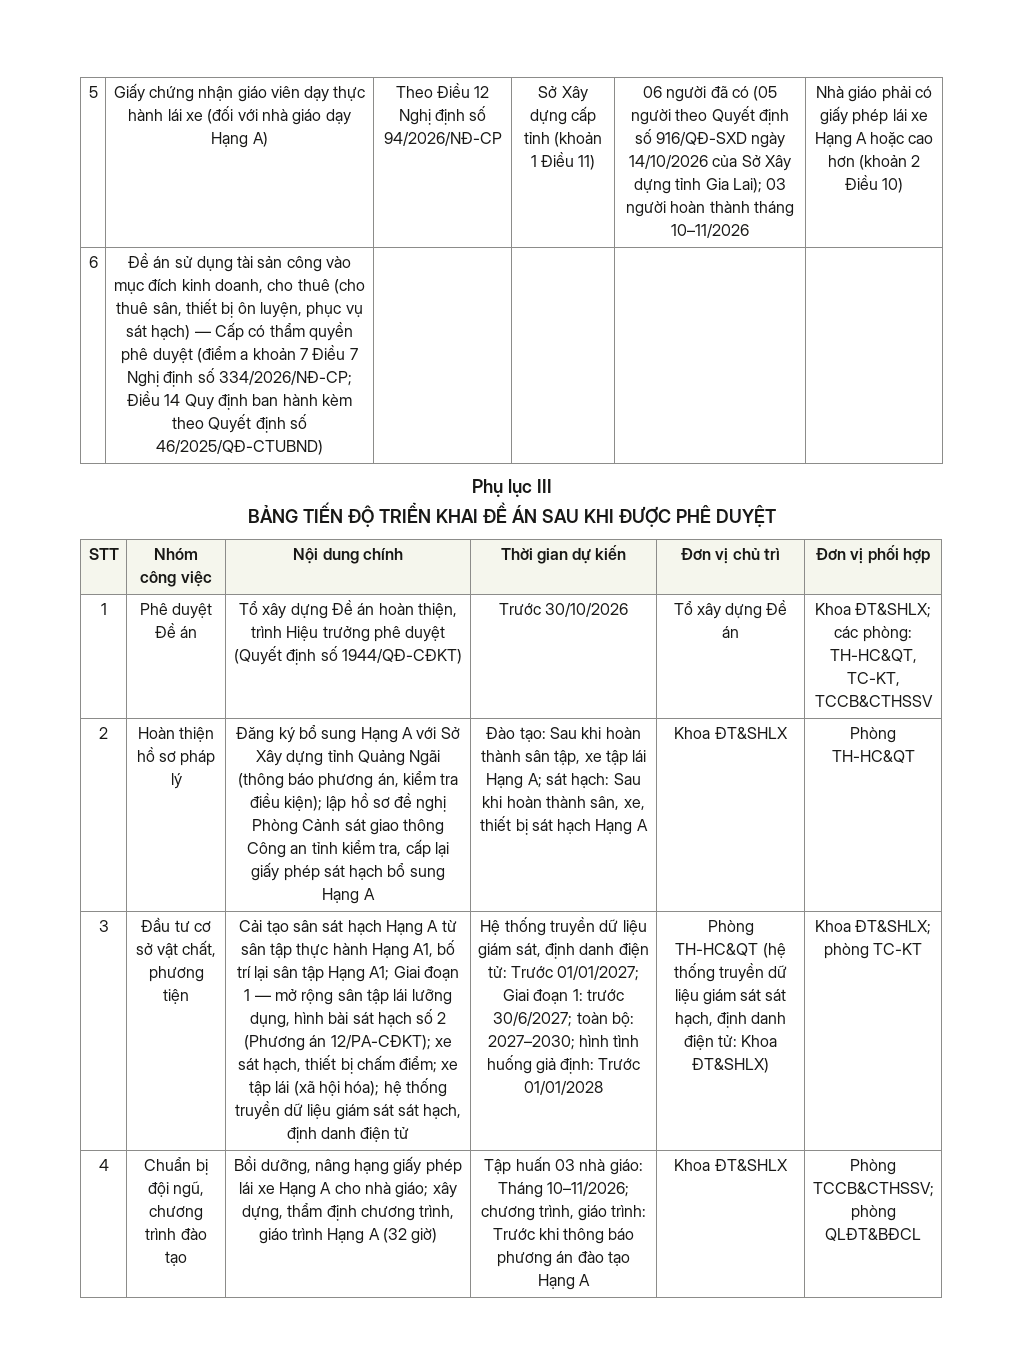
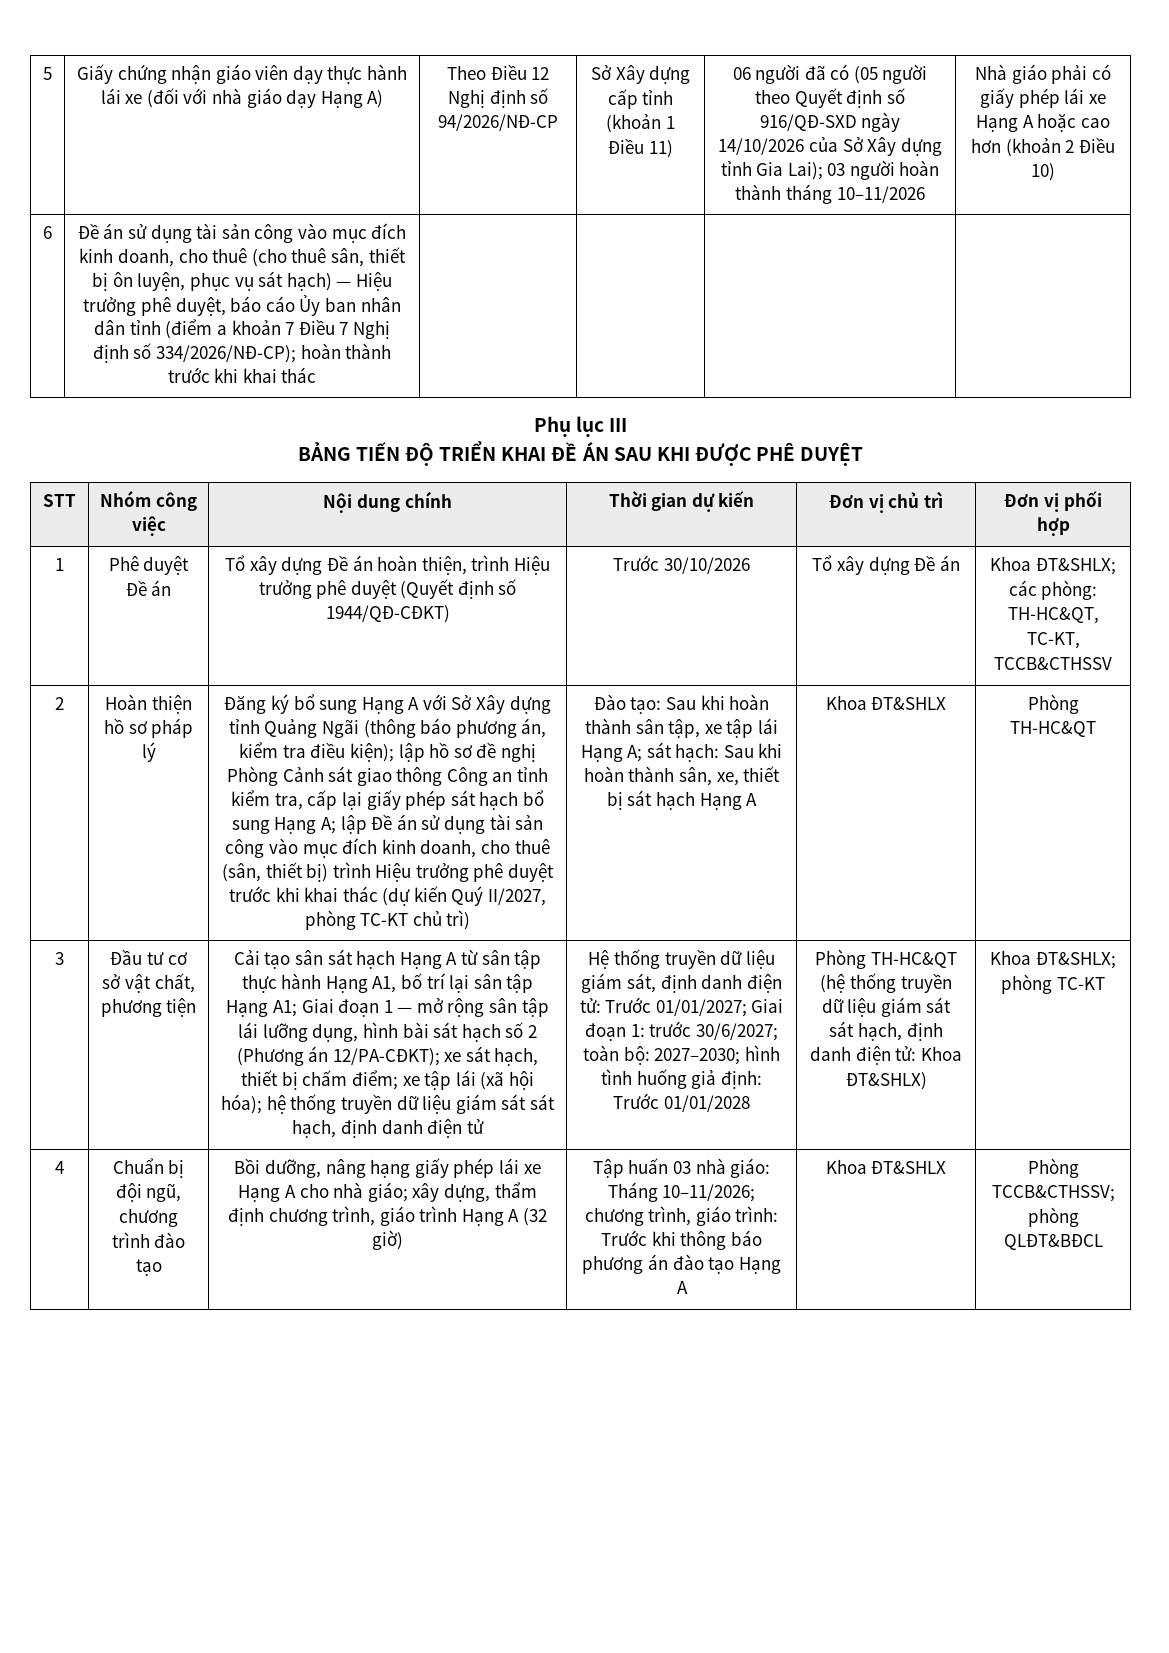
[215,322,353,341] [121,348,193,364] Cấp có thẩm quyền phê duyệt -> [355,272,392,291] [83,295,401,316] [94,319,161,335] Hiệu trưởng phê duyệt, báo cáo Ủy ban nhân dân tỉnh
[218,371,352,386] [127,391,352,410] [172,414,307,433] [156,440,323,455] 334/2026/NĐ-CP; Điều 14 Quy định ban hành kèm theo Quyết định số 46/2025/QĐ-CTUBND) -> [156,343,392,363] [167,367,317,383] 334/2026/NĐ-CP); hoàn thành trước khi khai thác
[363,888,375,900] A -> [321,814,544,834] [225,838,550,858] [221,862,555,882] [228,886,547,906] [304,910,471,930] A; lập Đề án sử dụng tài sản công vào mục đích kinh doanh, cho thuê (sân, thiết bị) trình Hiệu trưởng phê duyệt trước khi khai thác (dự kiến Quý II/2027, phòng TC-KT chủ trì)

